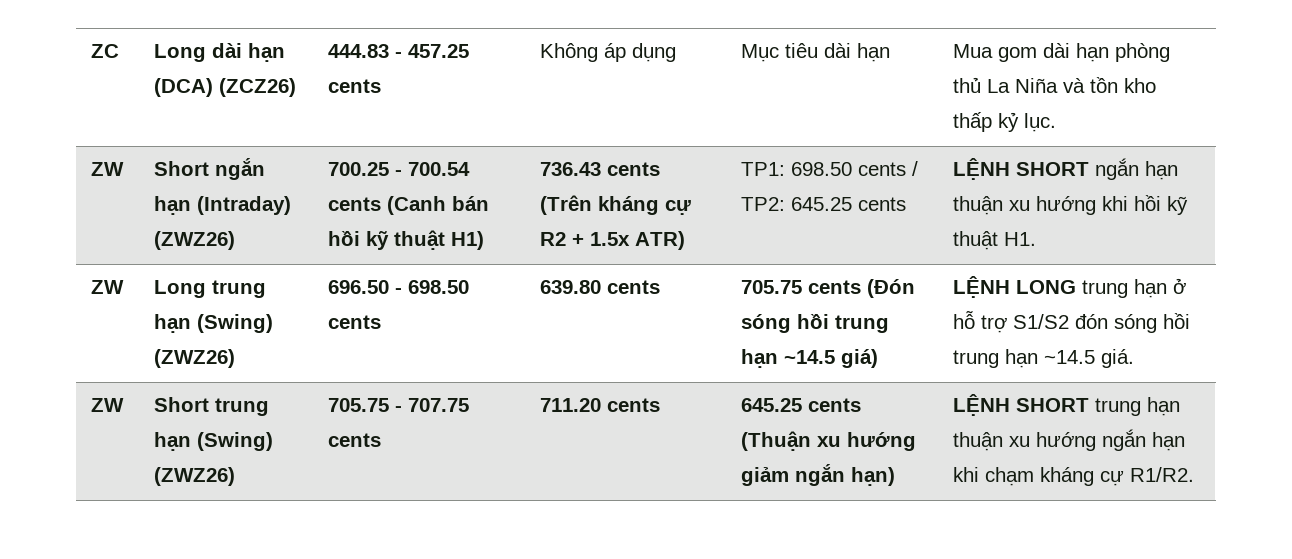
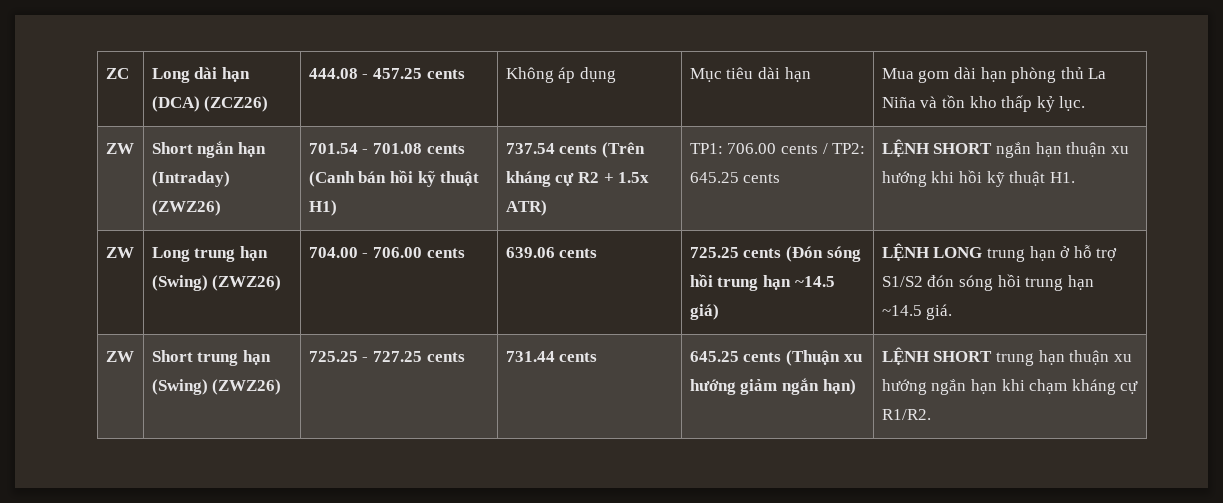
[328,44,390,58] 444.83 -> [308,68,358,79] 444.08
[328,162,471,176] 700.25 - 700.54 -> [308,143,422,154] 701.54 - 701.08
[540,162,602,176] 736.43 -> [505,143,555,154] 737.54
[791,162,853,176] 698.50 -> [727,143,777,154] 706.00
[328,280,470,294] [328,315,382,329] [540,280,661,294] [741,280,803,294] 696.50 - 698.50 cents | 639.80 cents | 705.75 -> [308,247,465,258] [505,247,598,258] [689,247,739,258] 704.00 - 706.00 cents | 639.06 cents | 725.25
[328,398,470,412] [328,433,382,447] [540,398,602,412] 705.75 - 707.75 cents | 711.20 -> [308,351,465,362] [505,351,555,362] 725.25 - 727.25 cents | 731.44

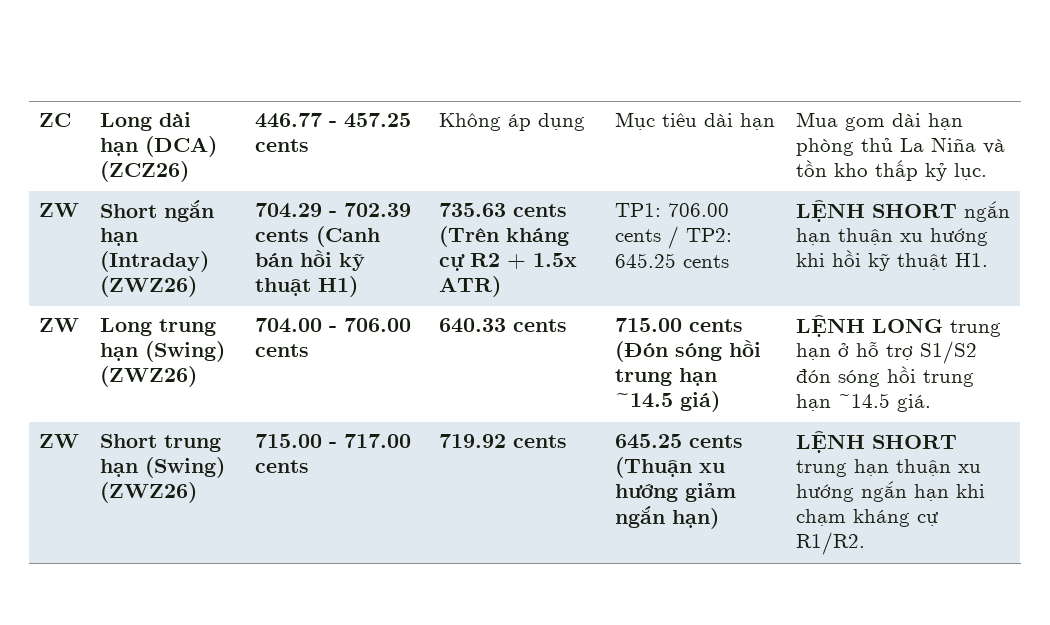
[308,68,358,79] 444.08 -> [255,113,323,128] 446.77
[308,143,422,154] 701.54 - 701.08 -> [255,203,412,218] 704.29 - 702.39
[505,143,555,154] 737.54 -> [439,203,507,217] 735.63
[505,247,598,258] [689,247,739,258] 639.06 cents | 725.25 -> [439,318,568,333] [615,318,683,332] 640.33 cents | 715.00
[308,351,465,362] [505,351,555,362] 725.25 - 727.25 cents | 731.44 -> [255,434,412,448] [255,460,310,473] [439,434,507,448] 715.00 - 717.00 cents | 719.92

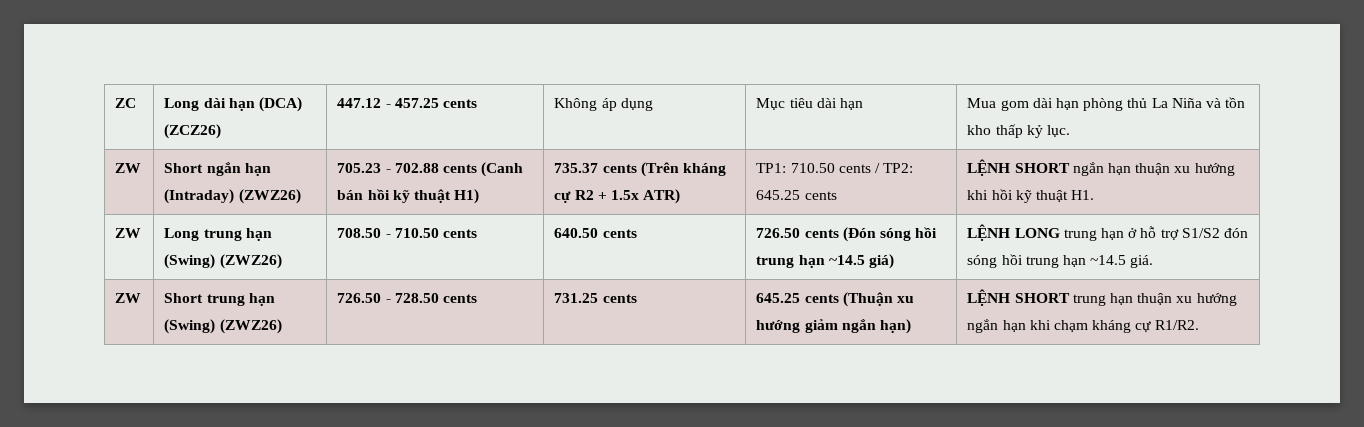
[255,113,323,128] 446.77 -> [337,98,382,108] 447.12
[255,203,412,218] 704.29 - 702.39 -> [337,163,439,173] 705.23 - 702.88
[439,203,507,217] 735.63 -> [554,163,599,173] 735.37
[668,203,730,217] 706.00 -> [790,163,835,173] 710.50
[255,318,412,333] [255,344,310,357] [439,318,568,333] [615,318,683,332] 704.00 - 706.00 cents | 640.33 cents | 715.00 -> [337,228,477,238] [554,228,637,238] [756,228,801,238] 708.50 - 710.50 cents | 640.50 cents | 726.50
[255,434,412,448] [255,460,310,473] [439,434,507,448] 715.00 - 717.00 cents | 719.92 -> [337,293,477,303] [554,293,599,303] 726.50 - 728.50 cents | 731.25

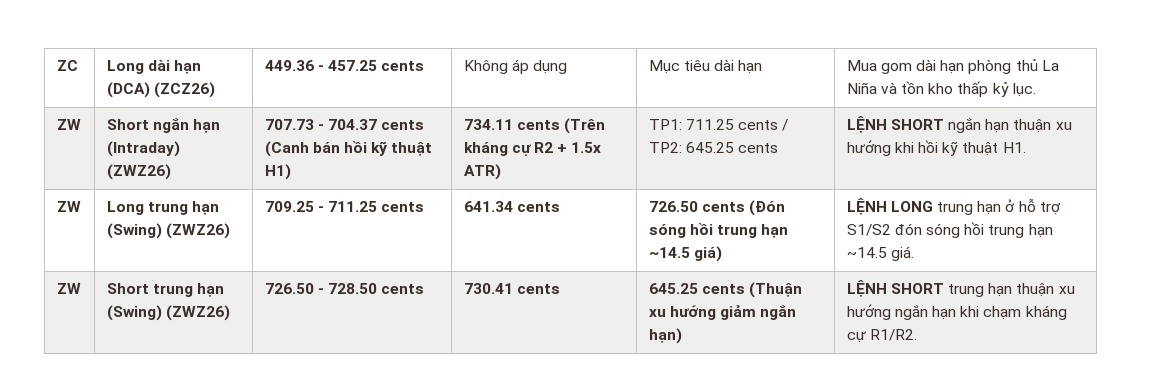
[337,98,382,108] 447.12 -> [264,60,314,71] 449.36
[337,163,439,173] 705.23 - 702.88 -> [264,119,378,130] 707.73 - 704.37
[554,163,599,173] 735.37 -> [463,119,513,130] 734.11
[790,163,835,173] 710.50 -> [685,119,734,130] 711.25
[337,228,477,238] [554,228,599,238] 708.50 - 710.50 cents | 640.50 -> [264,201,425,212] [463,201,513,212] 709.25 - 711.25 cents | 641.34
[554,293,599,303] 731.25 -> [463,283,513,294] 730.41

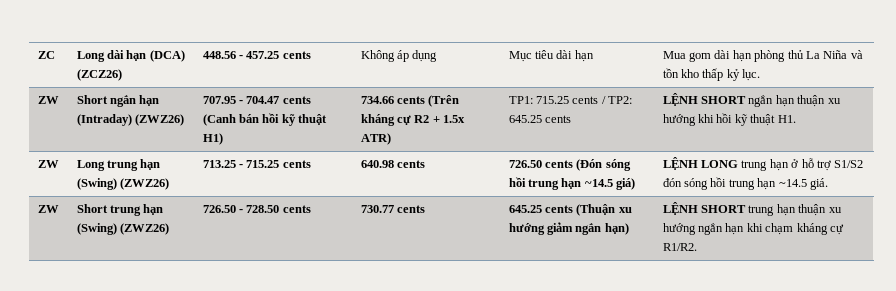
[264,60,314,71] 449.36 -> [202,51,236,59] 448.56
[264,119,378,130] 707.73 - 704.37 -> [202,96,280,104] 707.95 - 704.47
[463,119,513,130] 734.11 -> [360,96,394,104] 734.66
[685,119,734,130] 711.25 -> [536,96,570,104] 715.25
[264,201,425,212] [463,201,513,212] 709.25 - 711.25 cents | 641.34 -> [202,160,311,168] [360,160,394,168] 713.25 - 715.25 cents | 640.98
[463,283,513,294] 730.41 -> [360,205,394,213] 730.77

